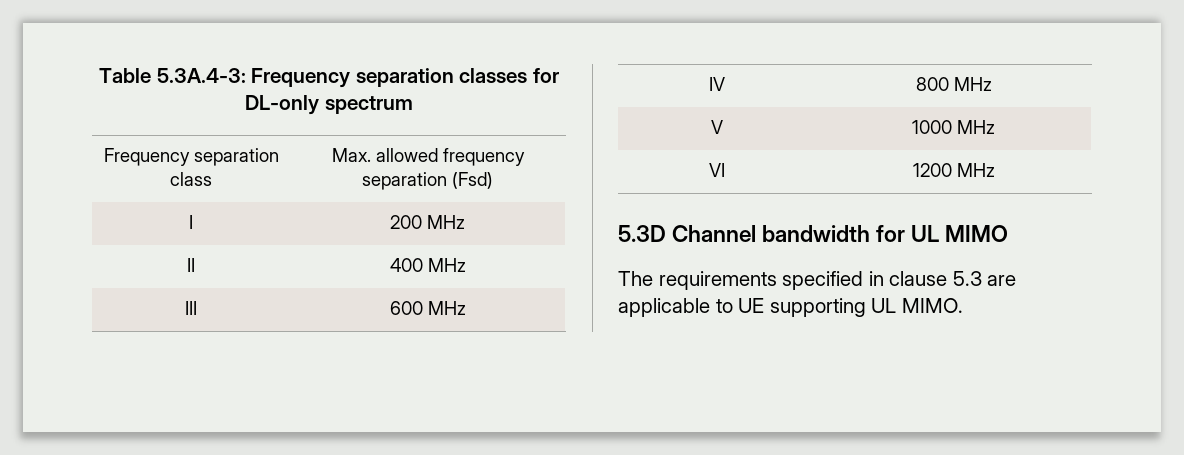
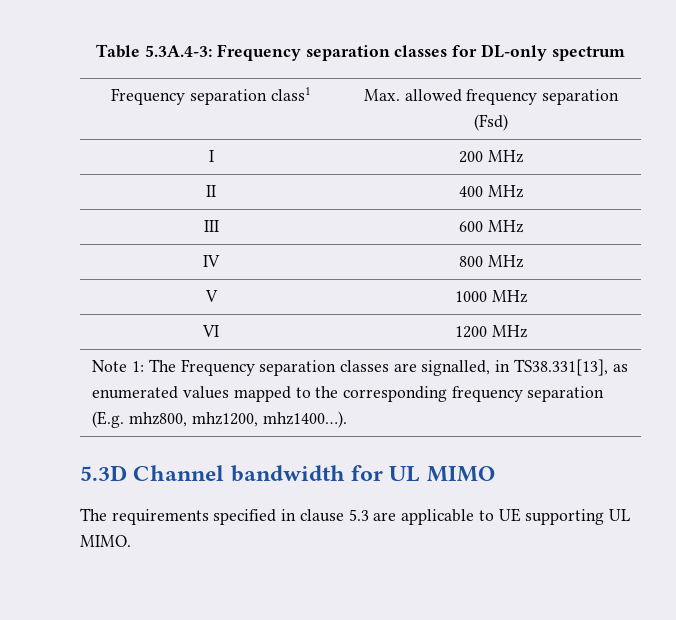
[170,172,212,186] class -> [270,87,311,101] class1
(995, 170) none -> [92,359,628,376] [92,386,605,402] [92,411,347,428] // Note 1: The Frequency separation classes are signalled, in TS38.331[13], as enumerated values mapped to the corresponding frequency separation (E.g. mhz800, mhz1200, mhz1400…).

